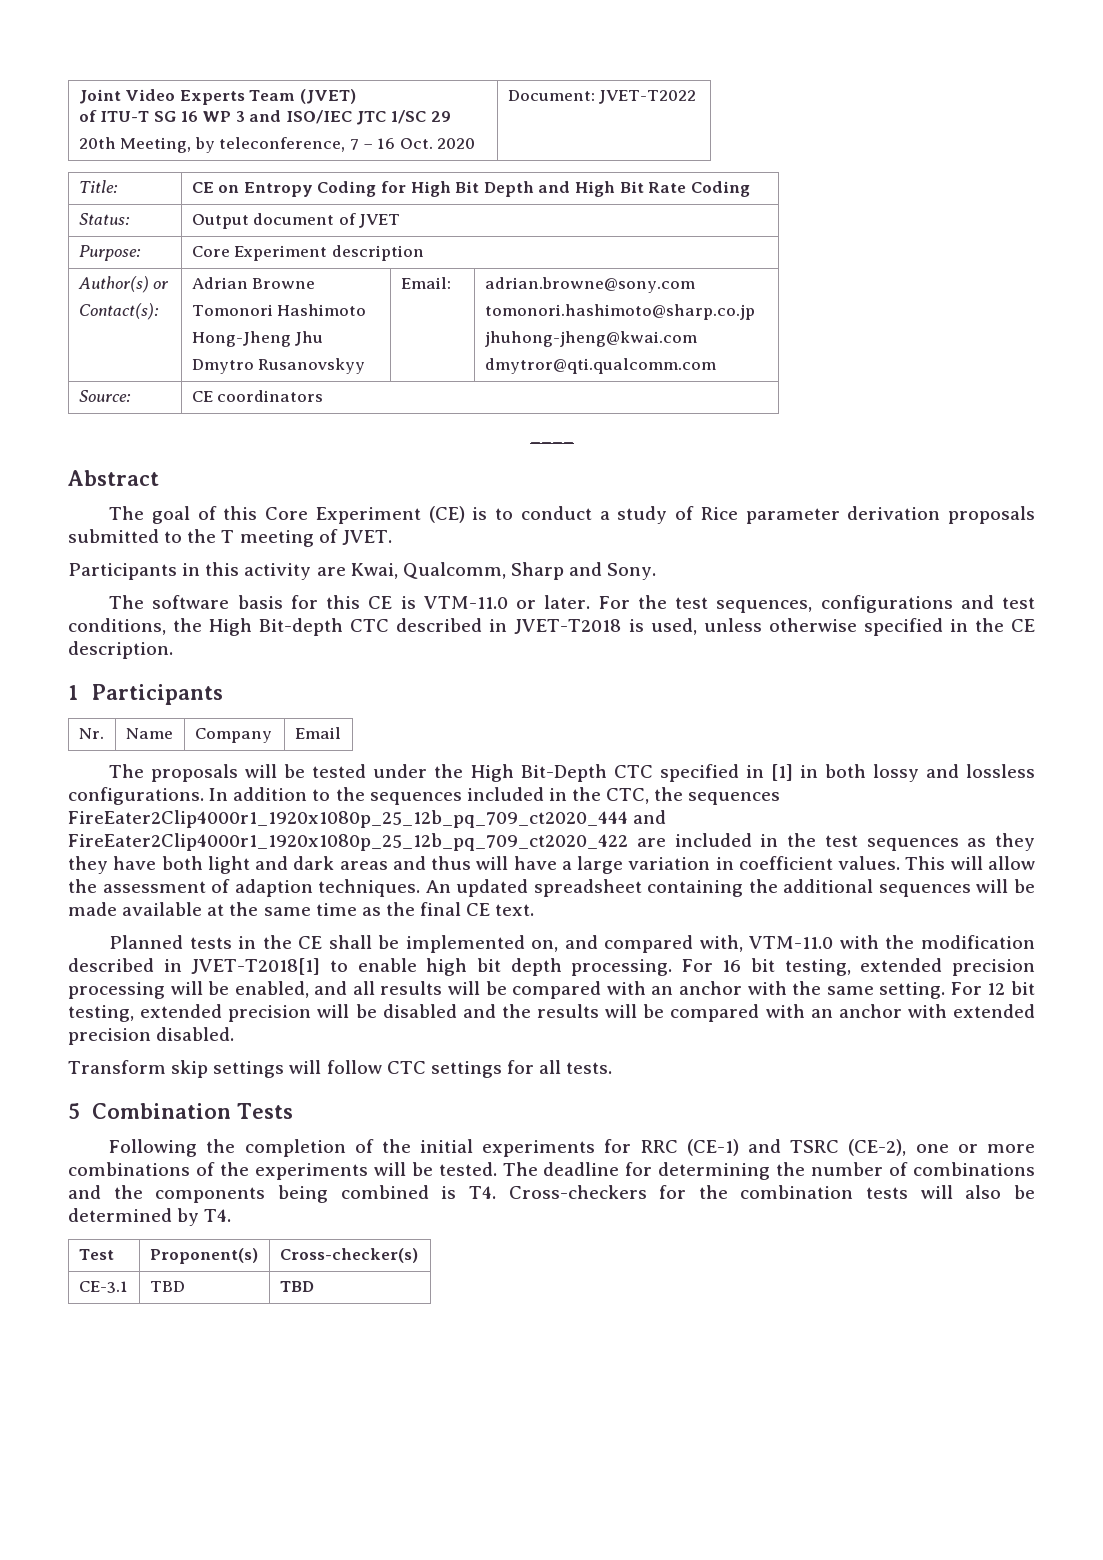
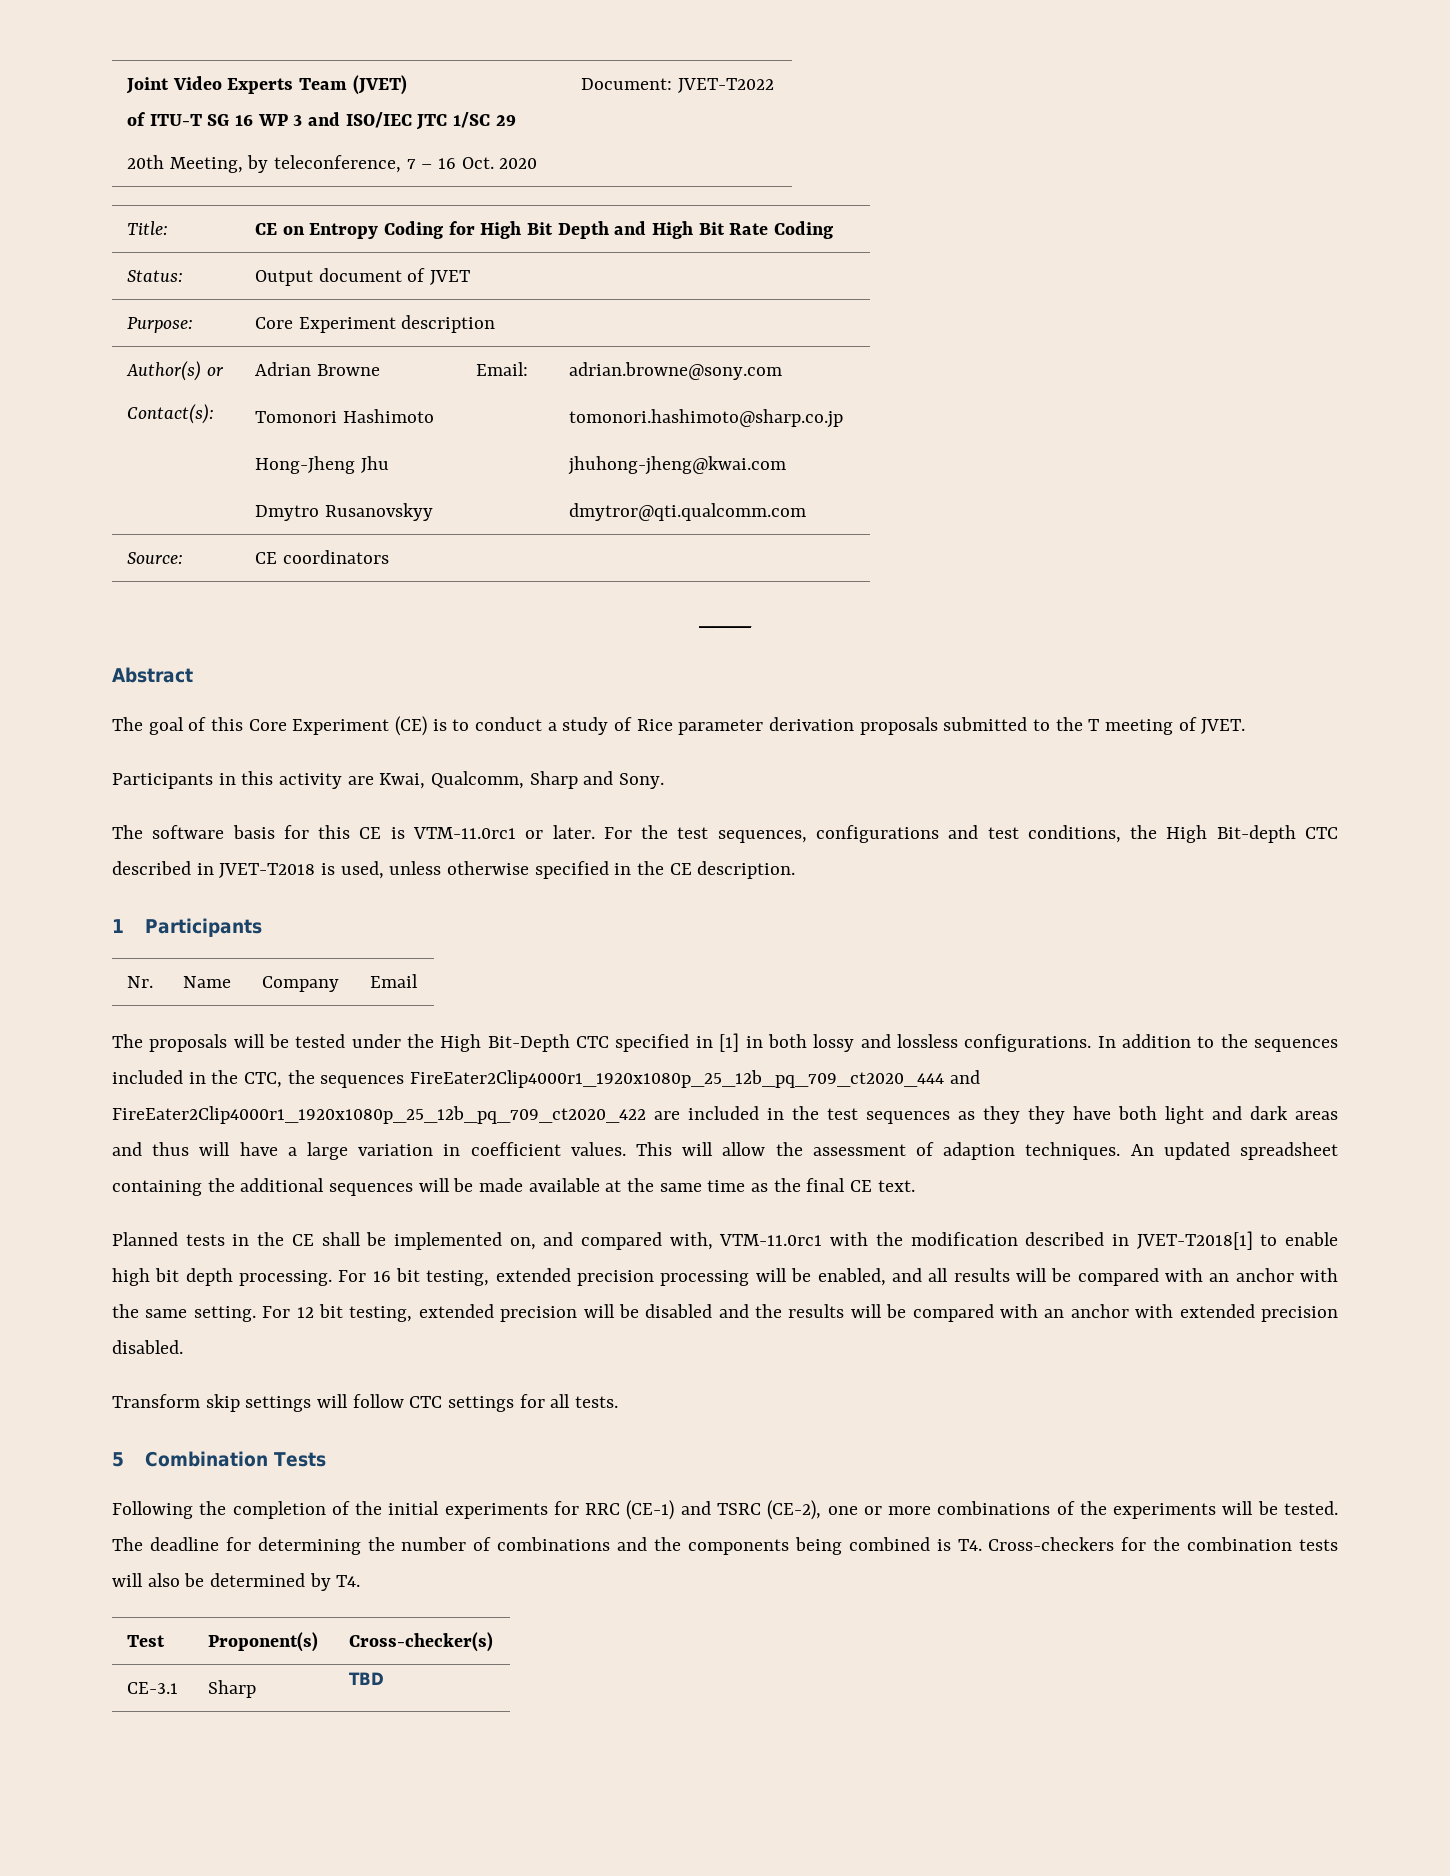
[423,596,508,609] VTM-11.0 -> [413,827,516,839] VTM-11.0rc1
[749,936,834,949] VTM-11.0 -> [719,1234,823,1246] VTM-11.0rc1
[149,1281,185,1292] TBD -> [207,1680,256,1698] Sharp

